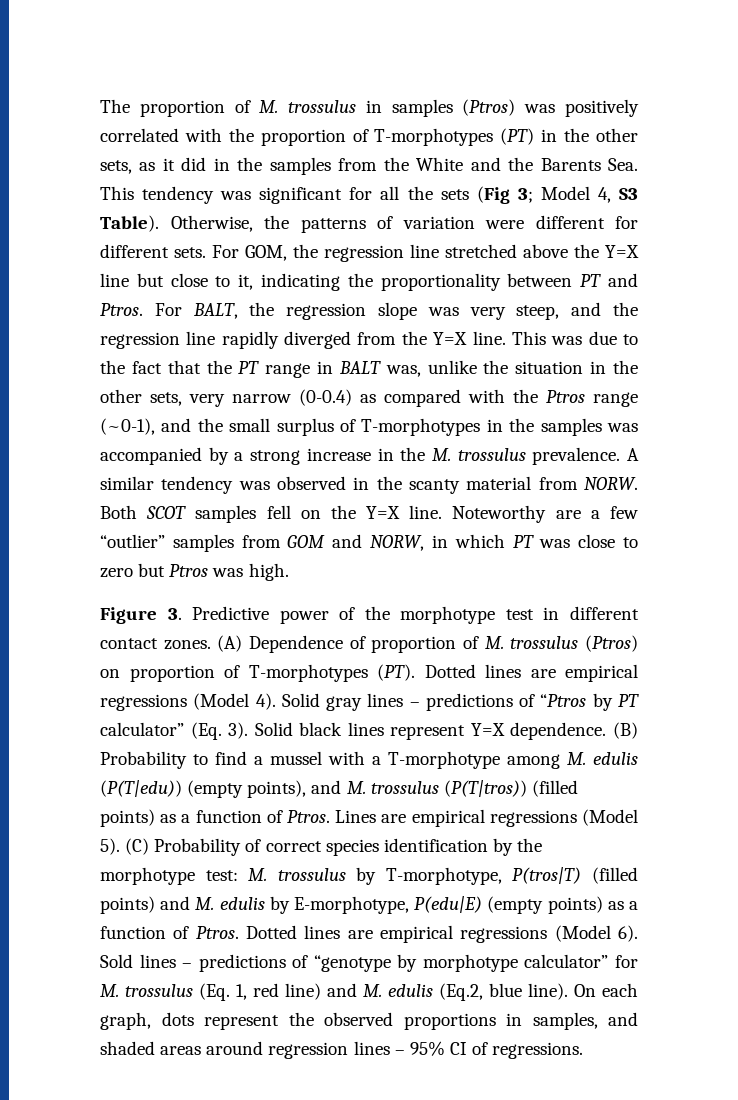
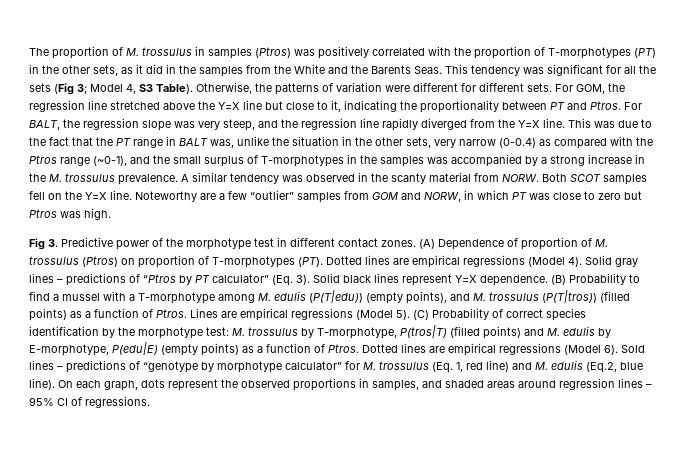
[608,158,638,171] Sea. -> [414,66,442,74] Seas.
[100,607,157,624] Figure -> [29,238,45,250] Fig

